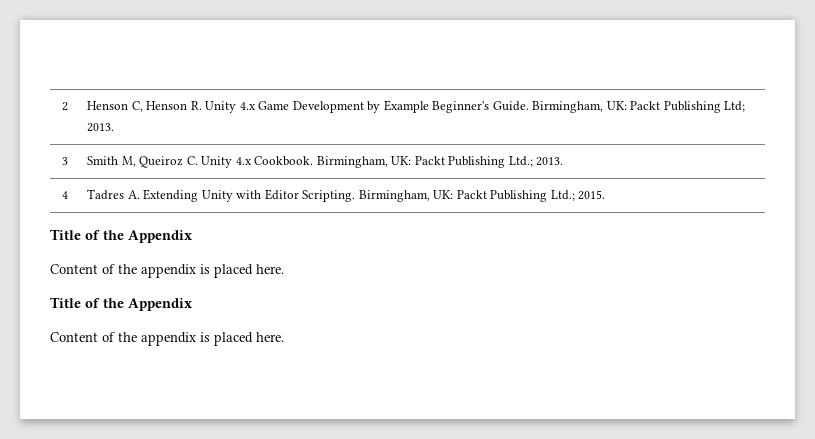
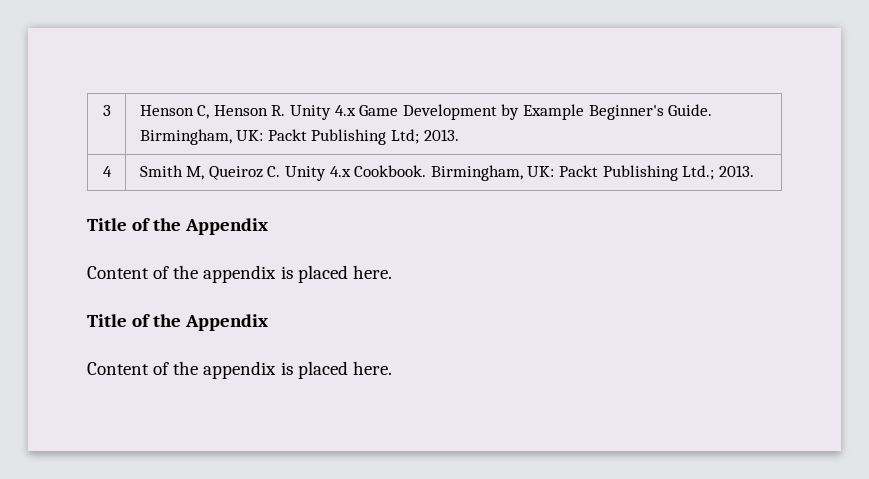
[61,102,68,111] 2 -> [103,105,112,116] 3
[61,157,68,165] 3 -> [103,166,113,177] 4
[61,191,68,199] [87,189,606,202] // 4 | Tadres A. Extending Unity with Editor Scripting. Birmingham, UK: Packt Publishing Ltd.; 2015. -> (754, 171) none

